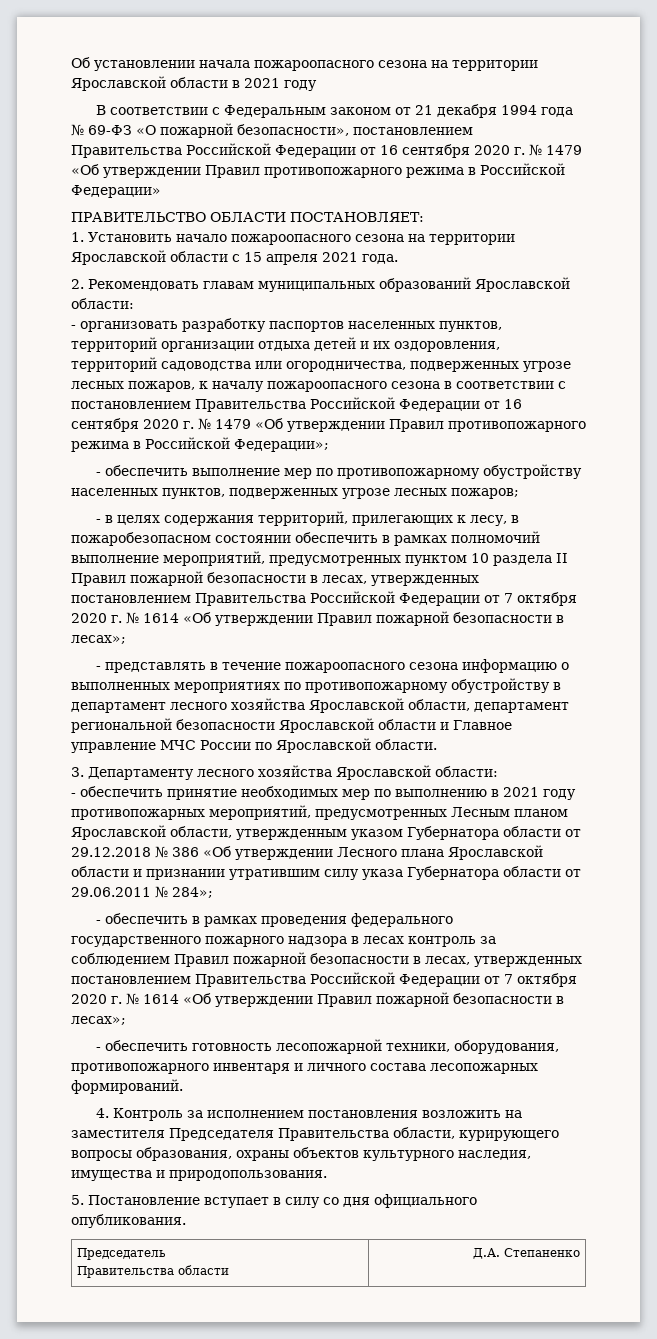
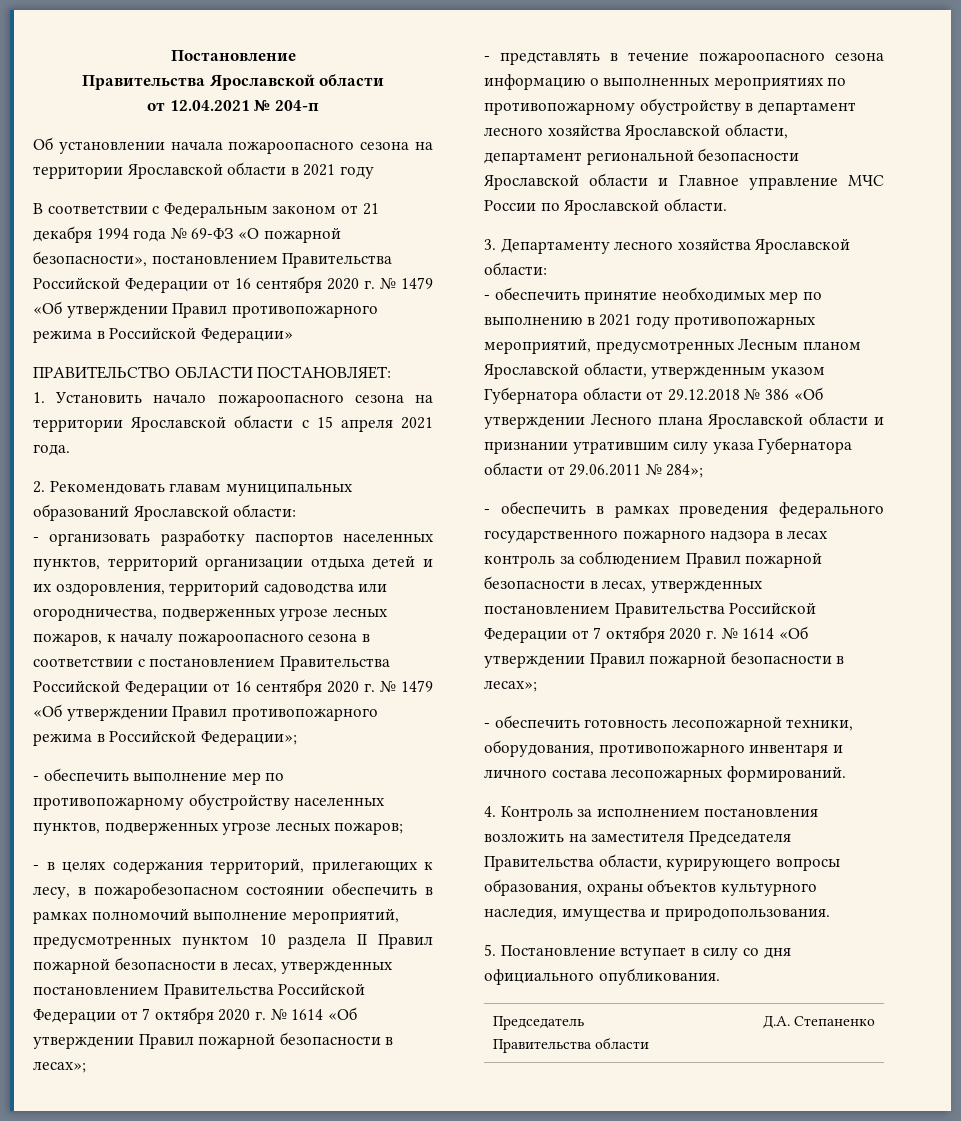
(71, 62) none -> [170,50,296,61] [81,74,385,90] [147,100,319,111] Постановление // Правительства Ярославской области // от 12.04.2021 № 204-п //

